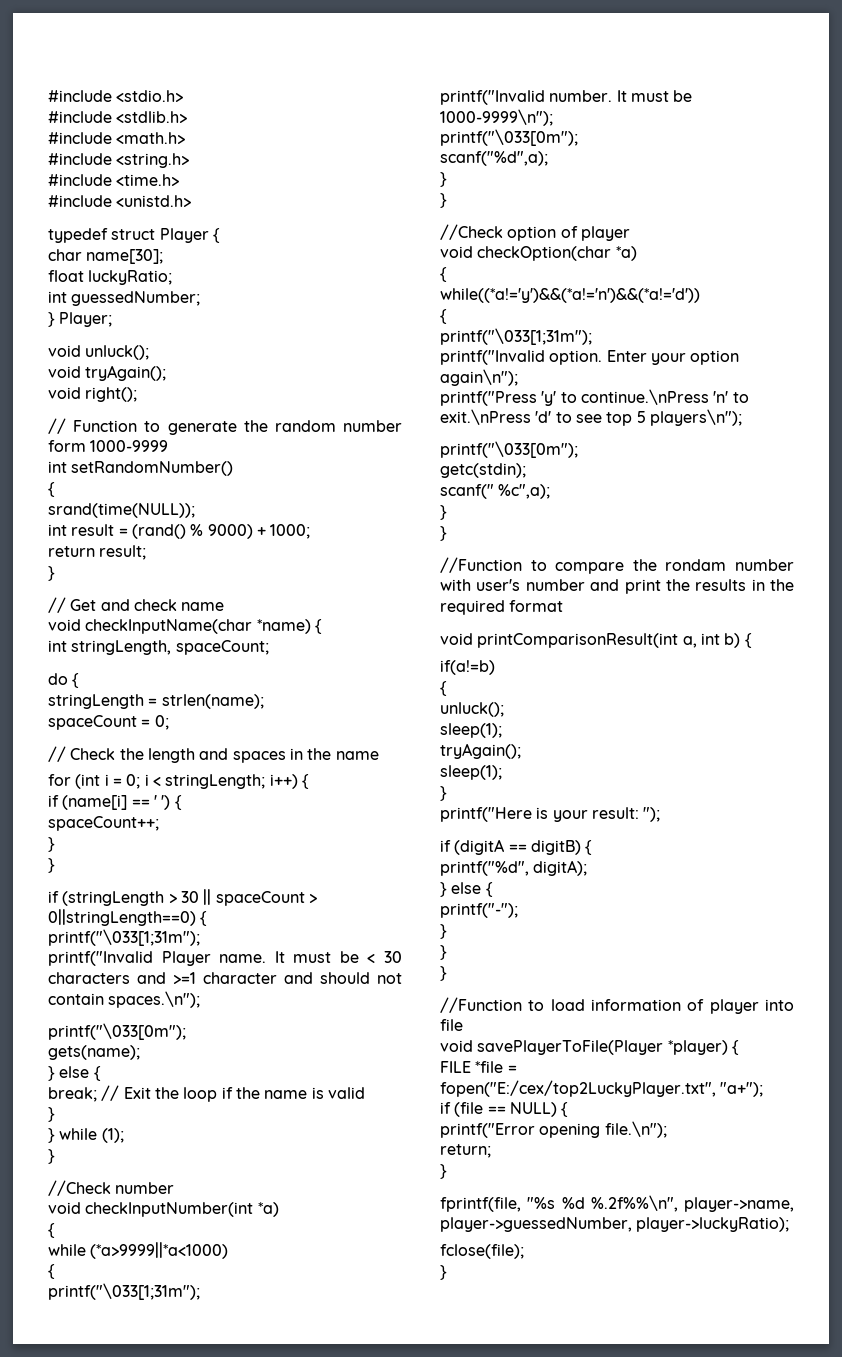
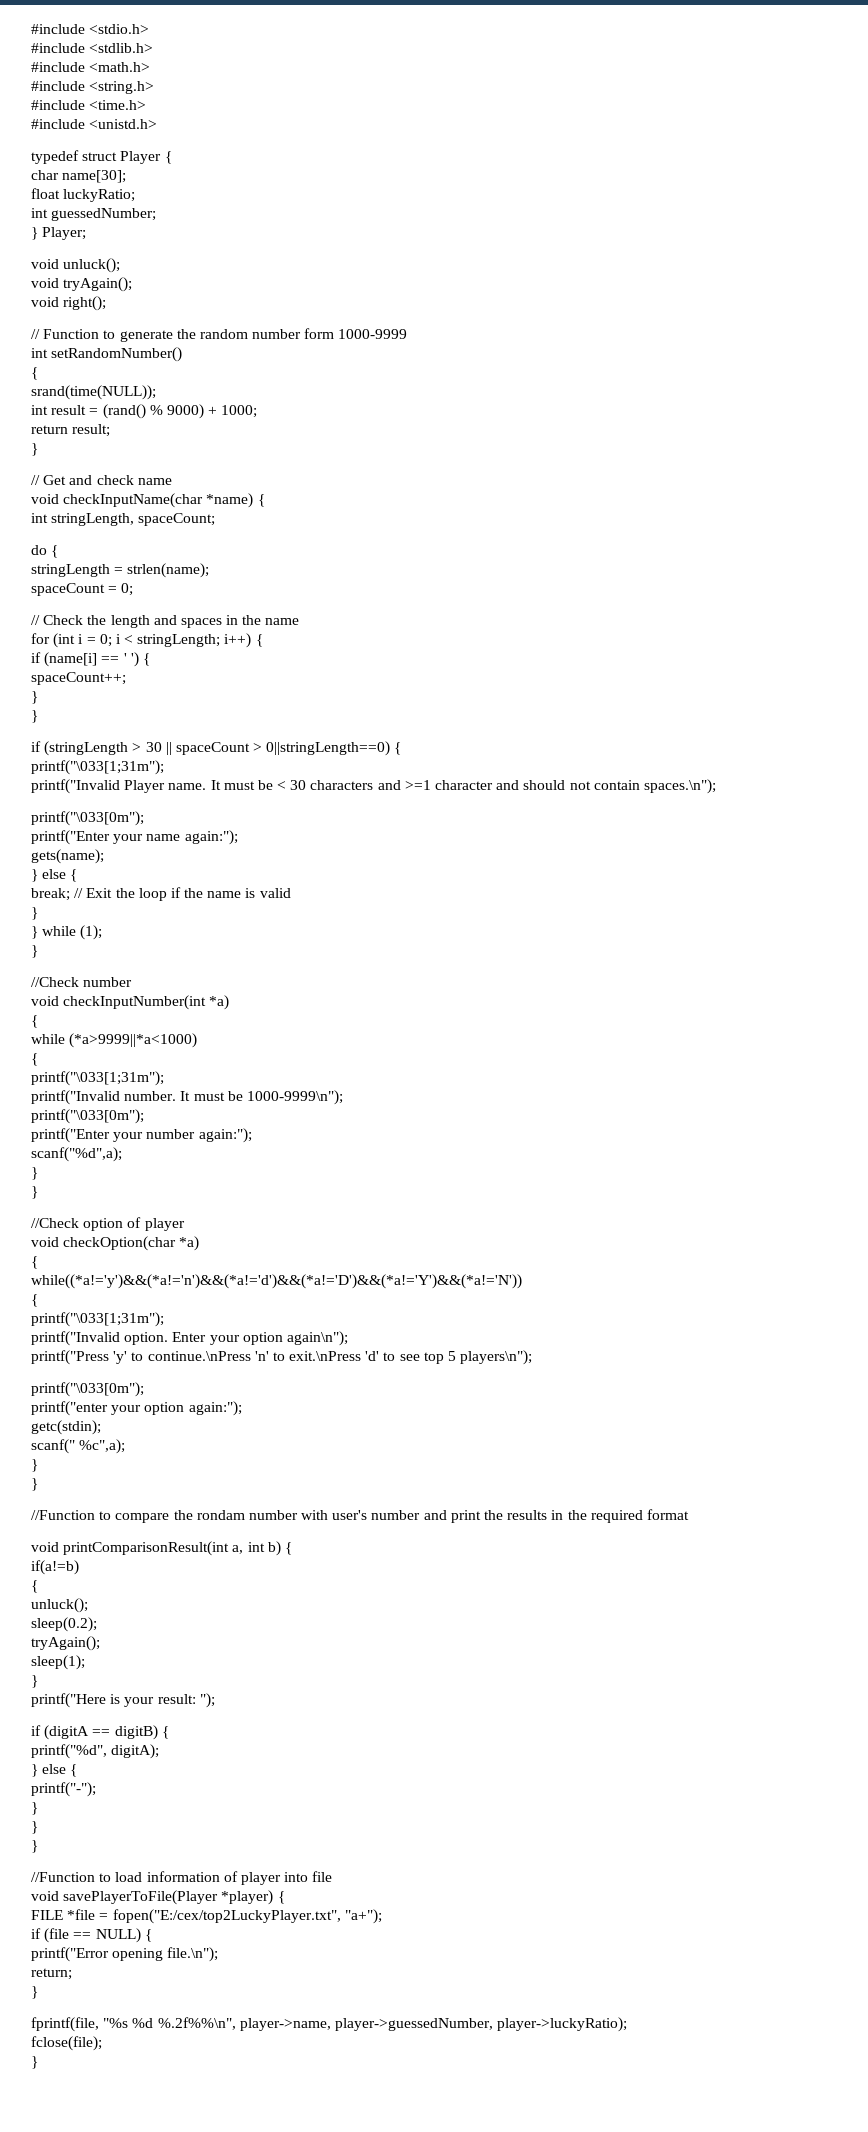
(186, 1031) none -> [31,830,238,845] // printf("Enter your name again:");
(578, 137) none -> [31,1128,252,1143] // printf("Enter your number again:");
[440,288,700,303] while((*a!='y')&&(*a!='n')&&(*a!='d')) -> [31,1274,522,1289] while((*a!='y')&&(*a!='n')&&(*a!='d')&&(*a!='D')&&(*a!='Y')&&(*a!='N'))
(578, 449) none -> [31,1401,242,1416] // printf("enter your option again:");
[440,723,502,738] sleep(1); -> [31,1617,97,1632] sleep(0.2);

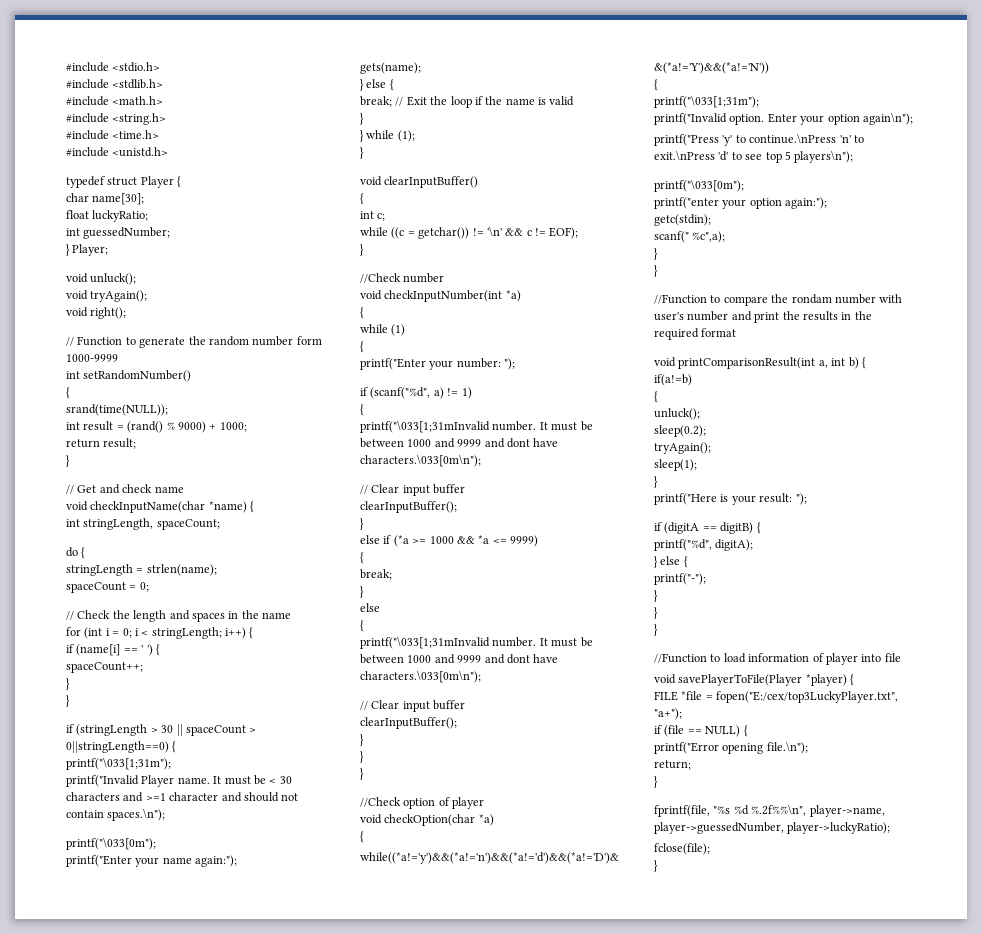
(38, 951) none -> [360,176,479,188] [360,193,364,205] [360,211,386,221] [360,226,579,239] [360,244,364,256] // void clearInputBuffer() // { // int c; // while ((c = getchar()) != '\n' && c != EOF); // }
[69,1033,198,1048] [31,1053,38,1066] [31,1071,164,1086] [31,1090,343,1105] [31,1109,144,1124] [31,1128,252,1143] [31,1147,122,1162] (*a>9999||*a<1000) // { // printf("\033[1;31m"); // printf("Invalid number. It must be 1000-9999\n"); // printf("\033[0m"); // printf("Enter your number again:"); // scanf("%d",a); -> [391,324,406,336] [360,341,364,353] [360,358,516,370] [360,387,472,399] [360,404,364,416] [360,420,593,433] [360,438,559,448] [360,454,481,467] [360,484,466,496] [360,501,457,513] [360,518,364,530] [360,535,538,547] [360,552,364,564] [360,569,392,580] [360,586,364,598] [360,603,380,612] [360,620,364,632] [360,636,593,649] [360,654,559,664] [360,670,481,683] [360,700,466,712] [360,717,457,729] [360,734,364,746] (1) // { // printf("Enter your number: "); // if (scanf("%d", a) != 1) // { // printf("\033[1;31mInvalid number. It must be between 1000 and 9999 and dont have characters.\033[0m\n"); // // Clear input buffer // clearInputBuffer(); // } // else if (*a >= 1000 && *a <= 9999) // { // break; // } // else // { // printf("\033[1;31mInvalid number. It must be between 1000 and 9999 and dont have characters.\033[0m\n"); // // Clear input buffer // clearInputBuffer(); // }
[112,1909,341,1924] fopen("E:/cex/top2LuckyPlayer.txt", -> [716,691,899,703] fopen("E:/cex/top3LuckyPlayer.txt",

